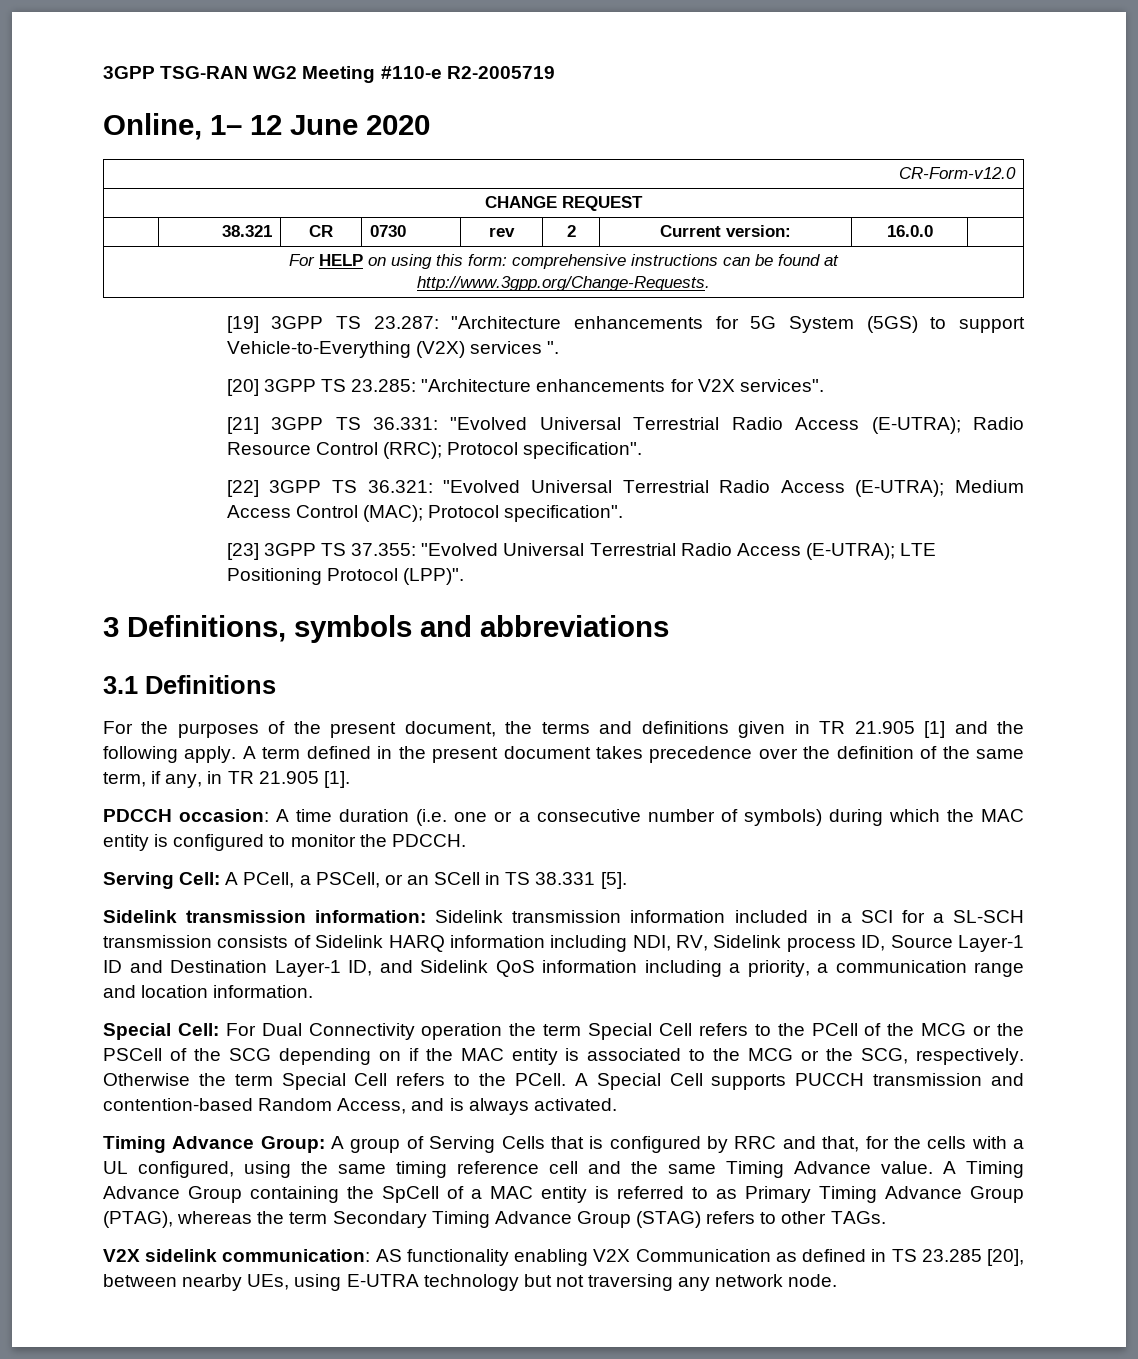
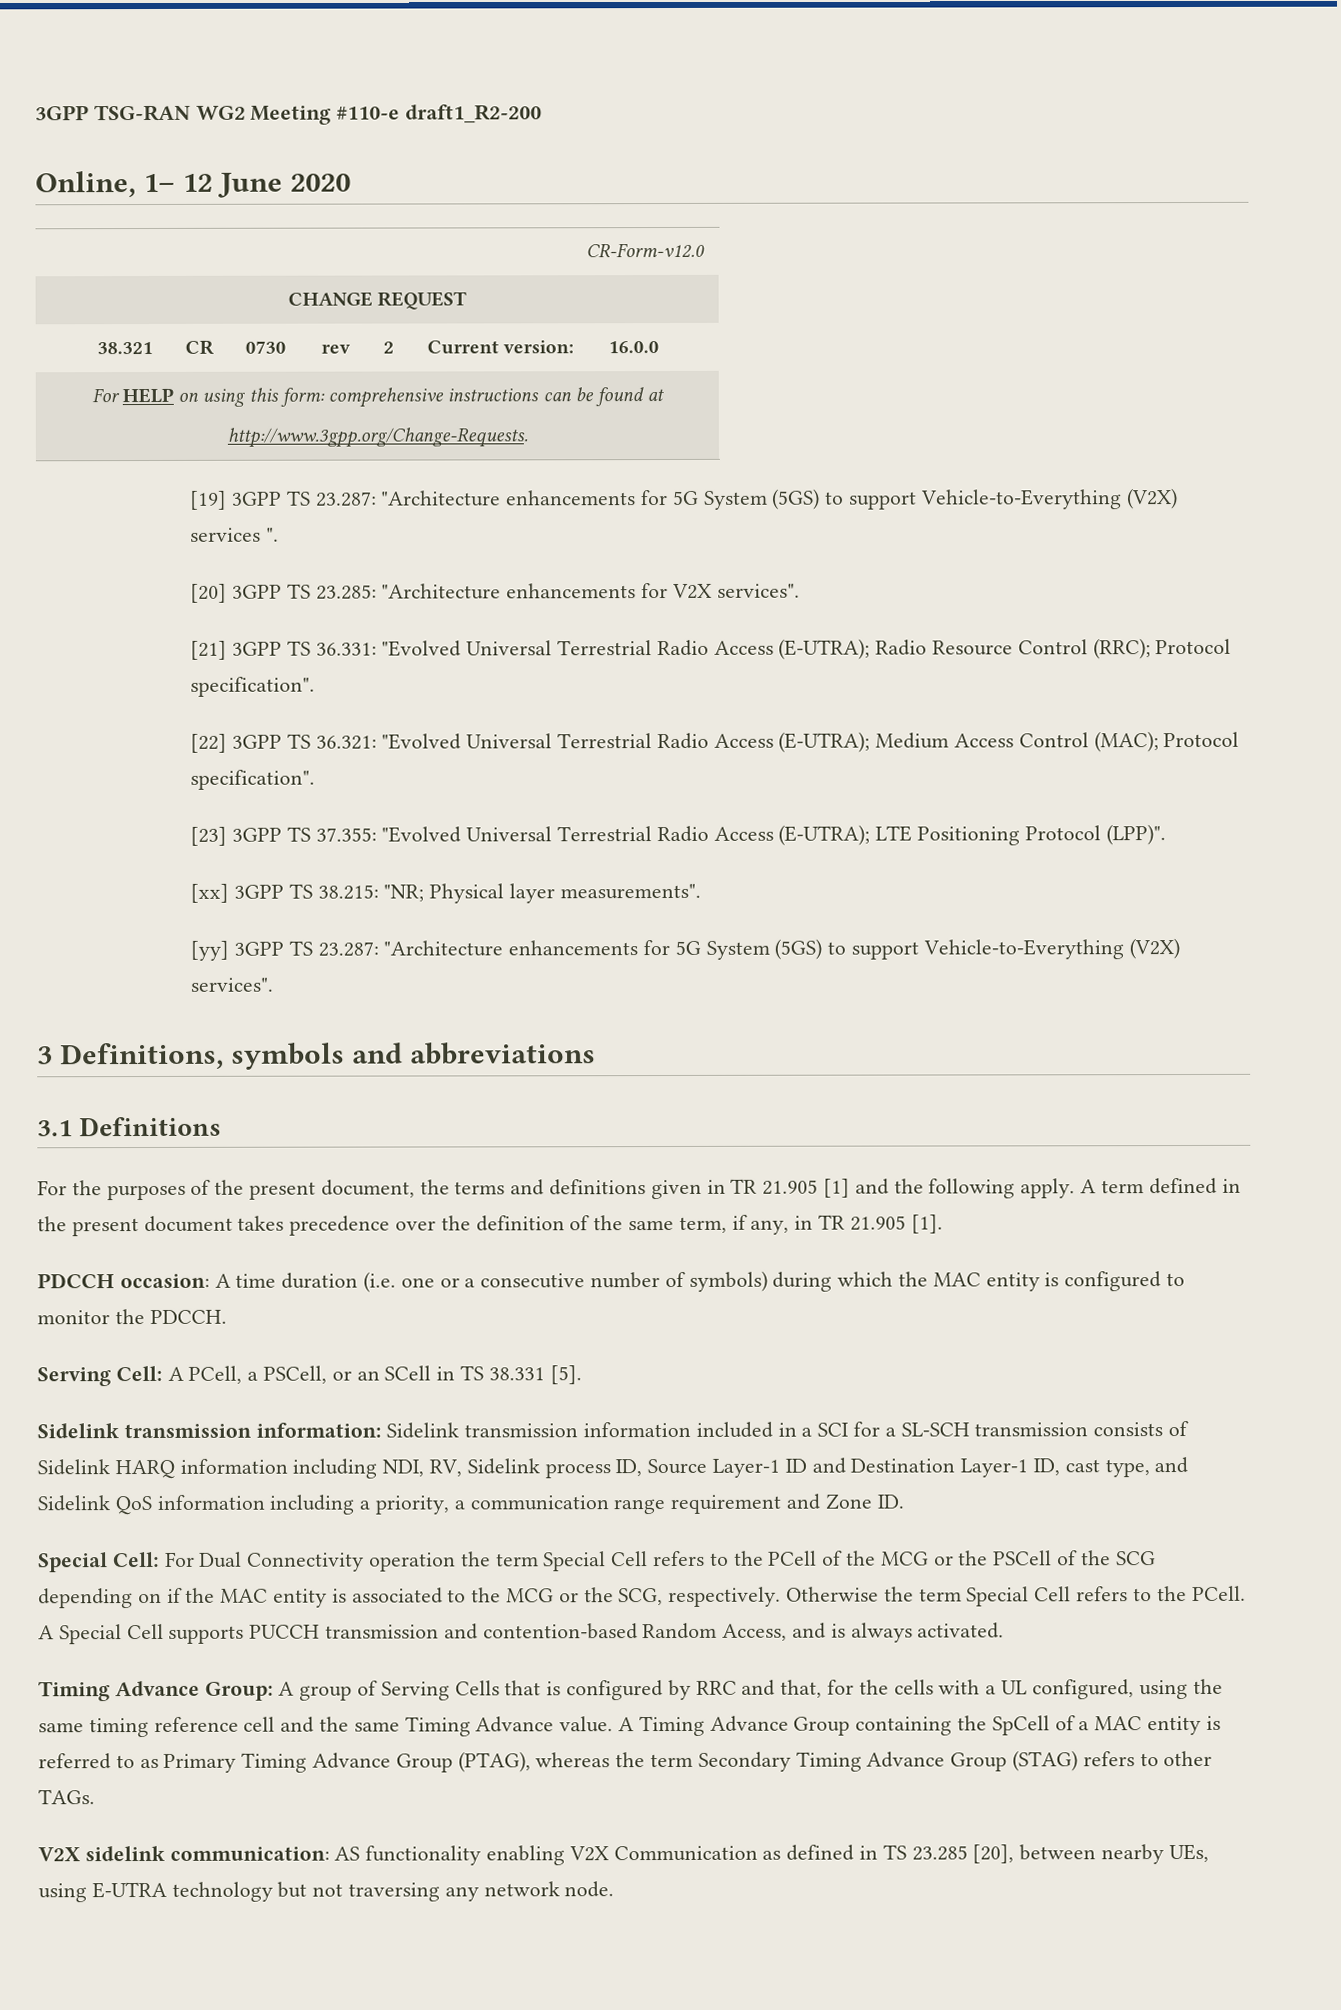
[446,66,555,79] R2-2005719 -> [405,104,543,124] draft1_R2-200
(465, 576) none -> [190,883,701,904] [190,938,1180,961] [190,977,274,992] // [xx] 3GPP TS 38.215: "NR; Physical layer measurements". // [yy] 3GPP TS 23.287: "Architecture enhancements for 5G System (5GS) to support Vehicle-to-Everything (V2X) services".
(372, 968) none -> [1064,1459,1150,1478] cast type,
[103,985,314,998] and location information. -> [670,1493,904,1515] requirement and Zone ID.

